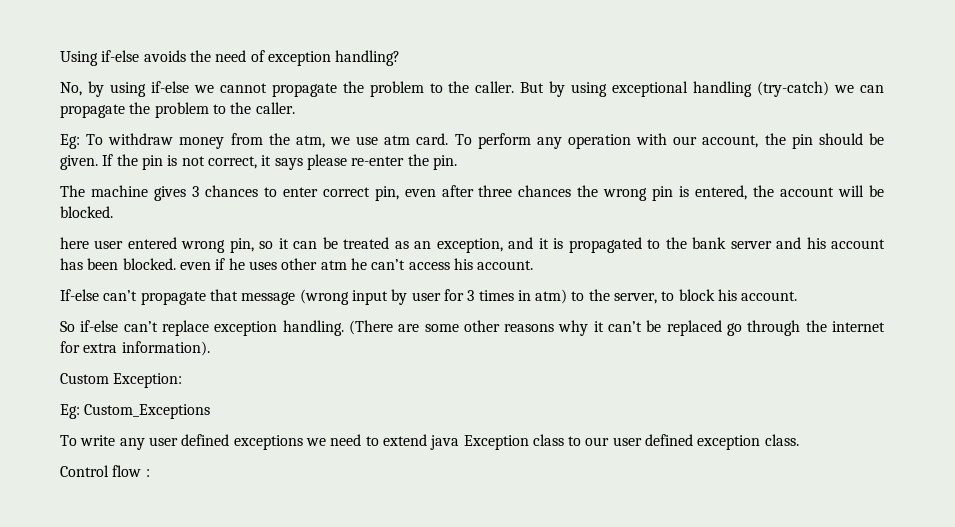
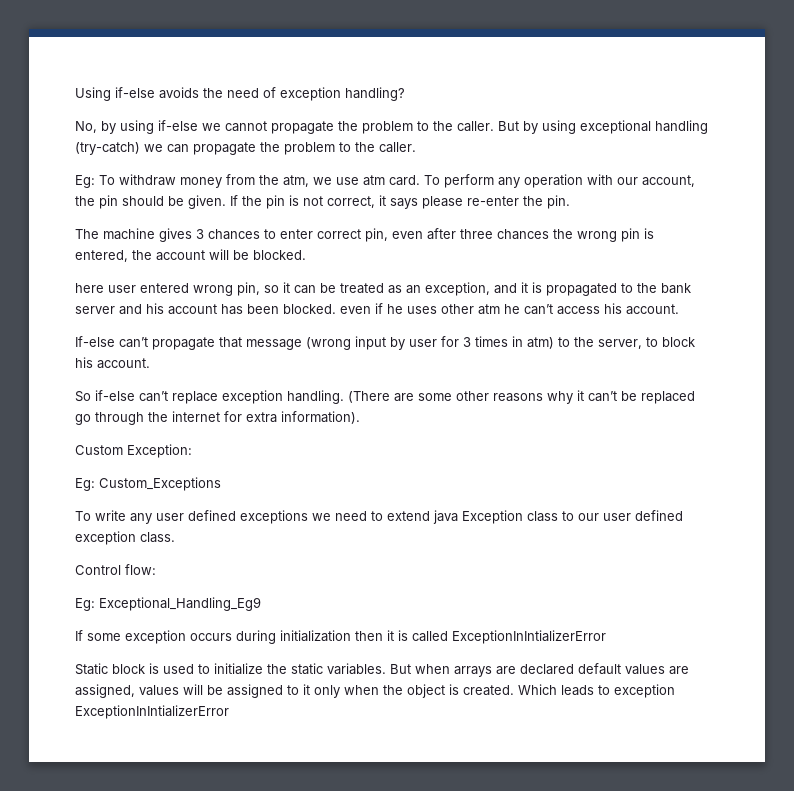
[112,465,150,477] flow : -> [125,564,156,575] [75,597,261,611] [75,630,606,644] [75,663,689,677] [75,684,675,698] [75,705,229,719] flow: // Eg: Exceptional_Handling_Eg9 // If some exception occurs during initialization then it is called ExceptionInIntializerError // Static block is used to initialize the static variables. But when arrays are declared default values are assigned, values will be assigned to it only when the object is created. Which leads to exception ExceptionInIntializerError

